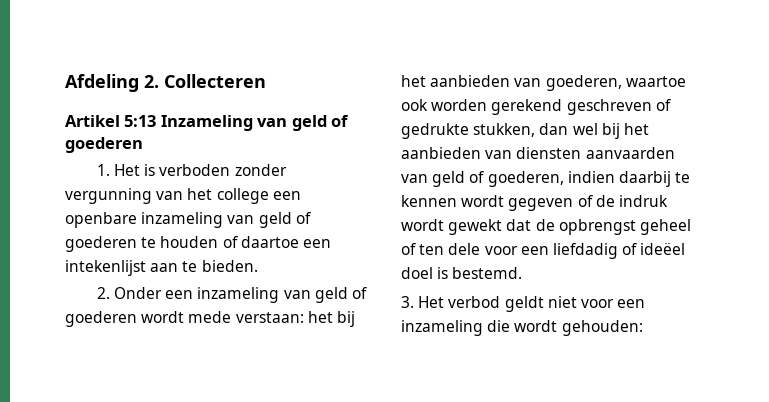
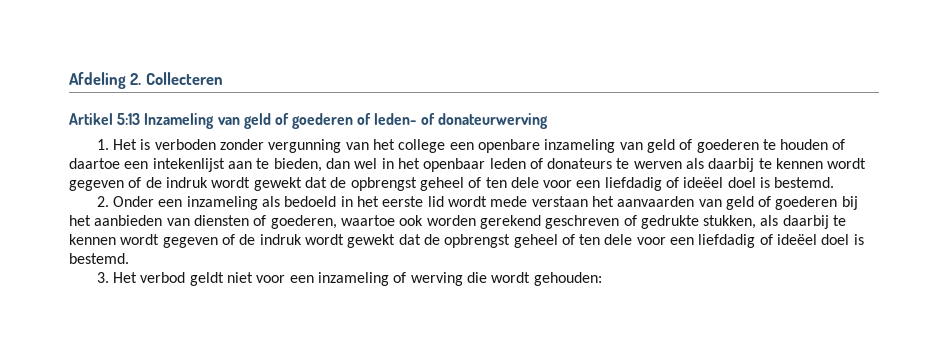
(143, 145) none -> [357,113,548,129] of leden- of donateurwerving
[201,260,258,272] [96,287,367,303] [65,311,355,327] [401,75,542,87] bieden. // 2. Onder een inzameling van geld of goederen wordt mede verstaan: het bij het aanbieden van -> [273,158,867,172] [69,177,835,191] [96,196,858,210] [69,215,267,226] bieden, dan wel in het openbaar leden of donateurs te werven als daarbij te kennen wordt gegeven of de indruk wordt gewekt dat de opbrengst geheel of ten dele voor een liefdadig of ideëel doel is bestemd. // 2. Onder een inzameling als bedoeld in het eerste lid wordt mede verstaan het aanvaarden van geld of goederen bij het aanbieden van diensten of
[539,123,649,139] [401,147,675,159] [401,171,615,187] dan wel bij het aanbieden van diensten aanvaarden van geld of goederen, indien -> [760,215,779,226] als
(483, 328) none -> [393,272,463,286] of werving

